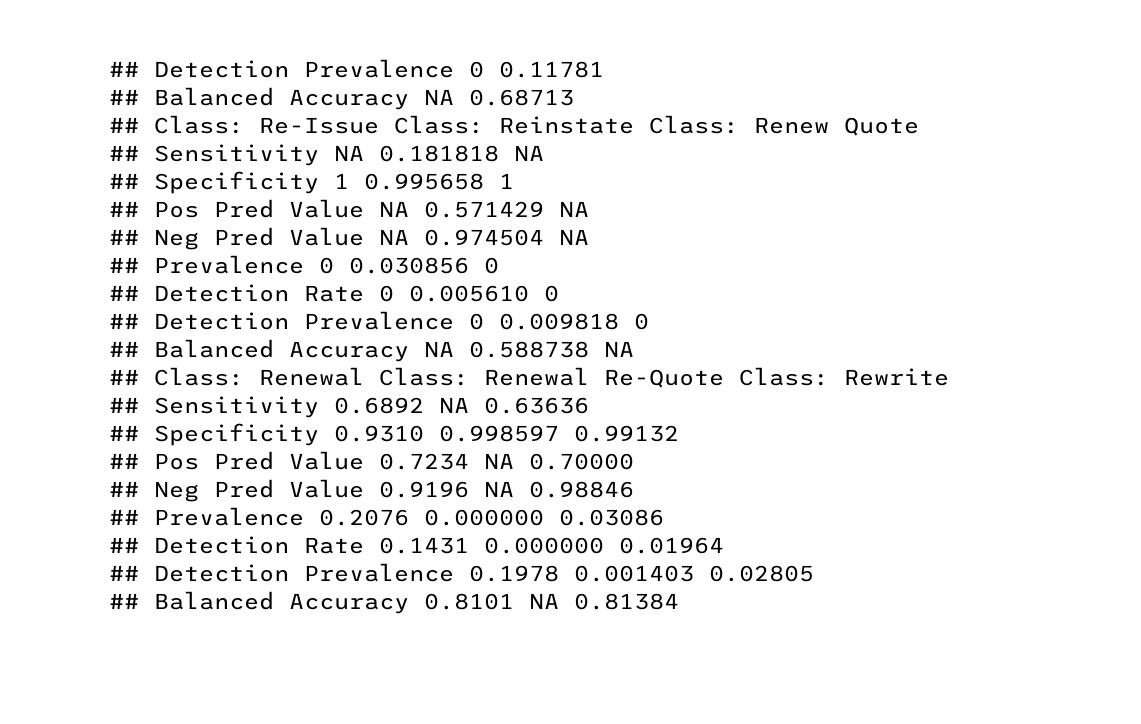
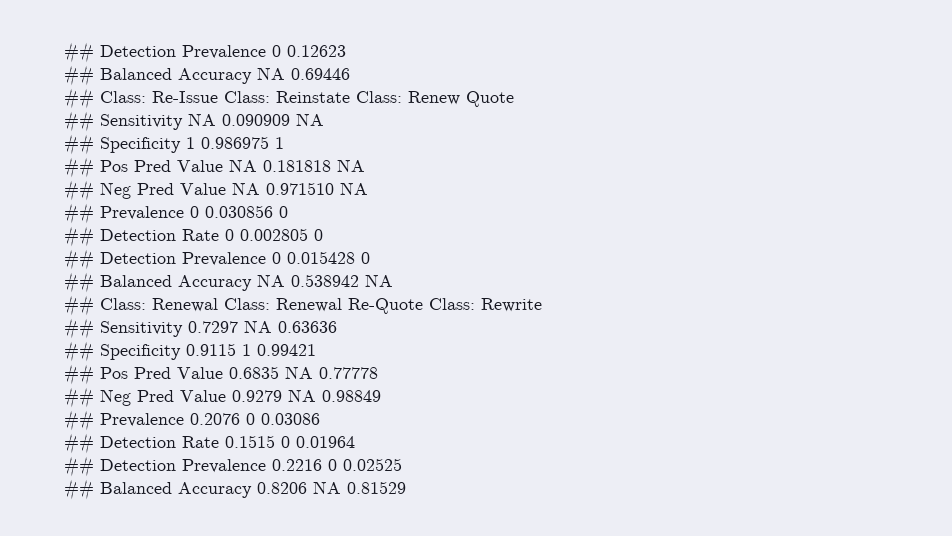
[109,59,604,78] [109,87,574,110] ## Detection Prevalence 0 0.11781 // ## Balanced Accuracy NA 0.68713 -> [64,42,346,63] [64,65,350,86] ## Detection Prevalence 0 0.12623 // ## Balanced Accuracy NA 0.69446
[379,145,499,162] 0.181818 -> [222,114,290,126] 0.090909
[364,173,484,190] 0.995658 -> [201,136,269,149] 0.986975
[424,201,544,218] 0.571429 -> [263,160,331,172] 0.181818
[424,229,544,246] 0.974504 -> [266,182,334,195] 0.971510
[409,285,529,302] 0.005610 -> [240,228,308,241] 0.002805
[499,313,619,330] 0.009818 -> [287,251,355,264] 0.015428
[469,341,589,358] 0.588738 -> [291,274,359,287] 0.538942
[334,397,424,414] 0.6892 -> [188,321,238,333] 0.7297
[334,425,679,442] [109,451,634,470] [109,479,634,502] 0.9310 0.998597 0.99132 // ## Pos Pred Value 0.7234 NA 0.70000 // ## Neg Pred Value 0.9196 NA 0.98846 -> [186,343,316,356] [64,364,378,385] [64,387,381,408] 0.9115 1 0.99421 // ## Pos Pred Value 0.6835 NA 0.77778 // ## Neg Pred Value 0.9279 NA 0.98849
[424,509,544,526] 0.000000 -> [246,413,255,425] 0
[379,537,604,554] 0.1431 0.000000 -> [225,435,290,448] 0.1515 0
[469,565,814,582] [109,591,679,614] 0.1978 0.001403 0.02805 // ## Balanced Accuracy 0.8101 NA 0.81384 -> [272,458,402,471] [64,479,406,500] 0.2216 0 0.02525 // ## Balanced Accuracy 0.8206 NA 0.81529

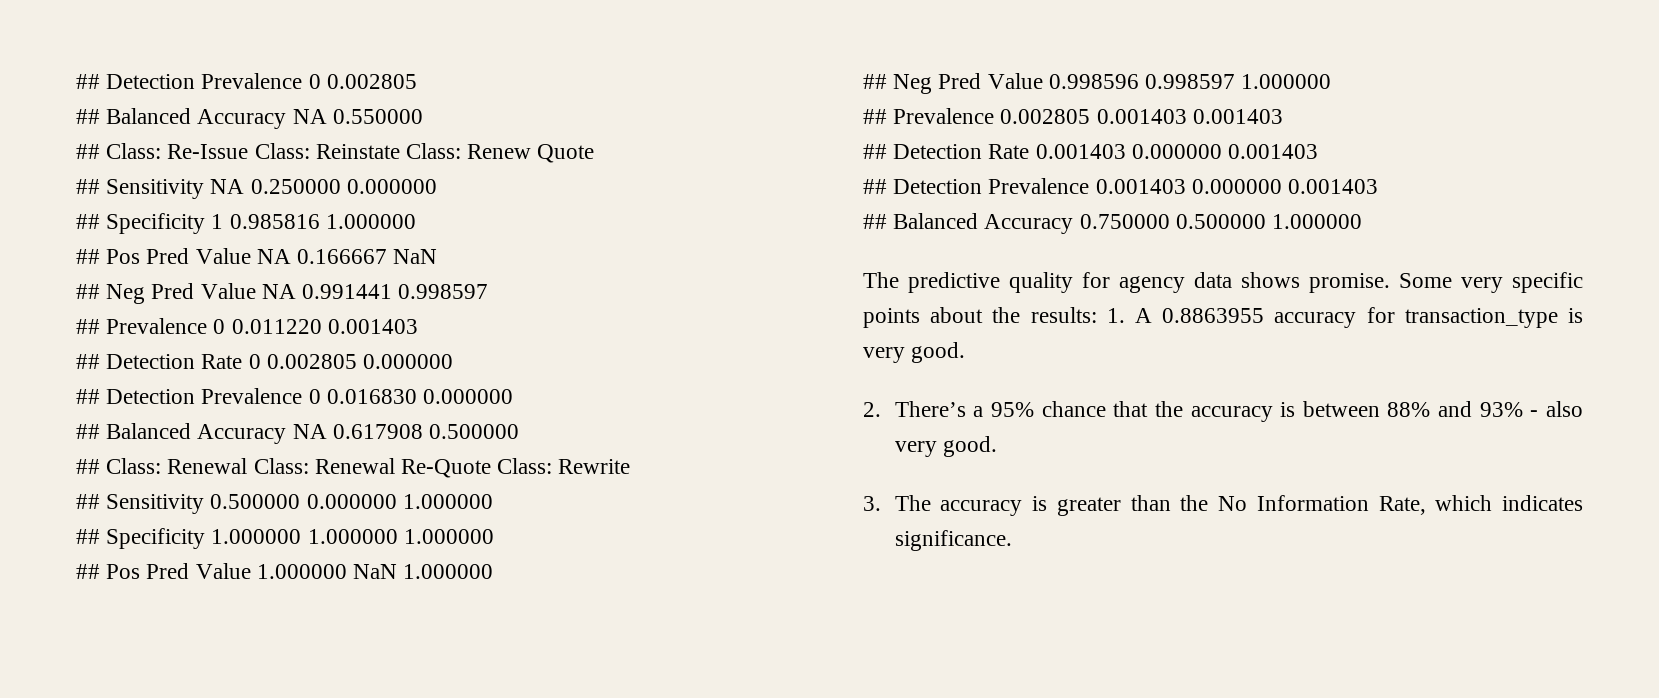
[64,42,346,63] [64,65,350,86] ## Detection Prevalence 0 0.12623 // ## Balanced Accuracy NA 0.69446 -> [76,73,417,89] [76,108,423,129] ## Detection Prevalence 0 0.002805 // ## Balanced Accuracy NA 0.550000
[222,113,324,126] 0.090909 NA -> [250,179,437,194] 0.250000 0.000000
[201,136,284,149] 0.986975 1 -> [229,214,416,229] 0.985816 1.000000
[263,159,365,172] 0.181818 NA -> [297,249,438,264] 0.166667 NaN
[266,182,368,195] 0.971510 NA -> [302,284,489,299] 0.991441 0.998597
[205,205,288,218] 0.030856 0 -> [231,319,418,334] 0.011220 0.001403
[314,229,323,241] [64,249,370,270] [64,272,393,293] 0 // ## Detection Prevalence 0 0.015428 0 // ## Balanced Accuracy NA 0.538942 NA -> [363,354,454,369] [76,388,514,404] [76,423,520,444] 0.000000 // ## Detection Prevalence 0 0.016830 0.000000 // ## Balanced Accuracy NA 0.617908 0.500000
[188,320,337,333] [64,341,316,362] [64,364,378,385] [64,387,381,408] [64,410,320,431] [64,433,355,454] [64,456,402,477] [64,479,406,500] 0.7297 NA 0.63636 // ## Specificity 0.9115 1 0.99421 // ## Pos Pred Value 0.6835 NA 0.77778 // ## Neg Pred Value 0.9279 NA 0.98849 // ## Prevalence 0.2076 0 0.03086 // ## Detection Rate 0.1515 0 0.01964 // ## Detection Prevalence 0.2216 0 0.02525 // ## Balanced Accuracy 0.8206 NA 0.81529 -> [210,494,493,509] [76,528,494,549] [76,563,494,579] [863,73,1332,94] [863,108,1283,124] [863,144,1319,159] [863,178,1379,194] [863,213,1363,234] [863,272,1583,293] [863,307,1583,328] [863,342,966,363] [863,401,1583,422] [894,436,997,457] [863,495,1583,516] [894,530,1012,551] 0.500000 0.000000 1.000000 // ## Specificity 1.000000 1.000000 1.000000 // ## Pos Pred Value 1.000000 NaN 1.000000 // ## Neg Pred Value 0.998596 0.998597 1.000000 // ## Prevalence 0.002805 0.001403 0.001403 // ## Detection Rate 0.001403 0.000000 0.001403 // ## Detection Prevalence 0.001403 0.000000 0.001403 // ## Balanced Accuracy 0.750000 0.500000 1.000000 // The predictive quality for agency data shows promise. Some very specific points about the results: 1. A 0.8863955 accuracy for transaction_type is very good. // 2. There’s a 95% chance that the accuracy is between 88% and 93% - also very good. // 3. The accuracy is greater than the No Information Rate, which indicates significance.

